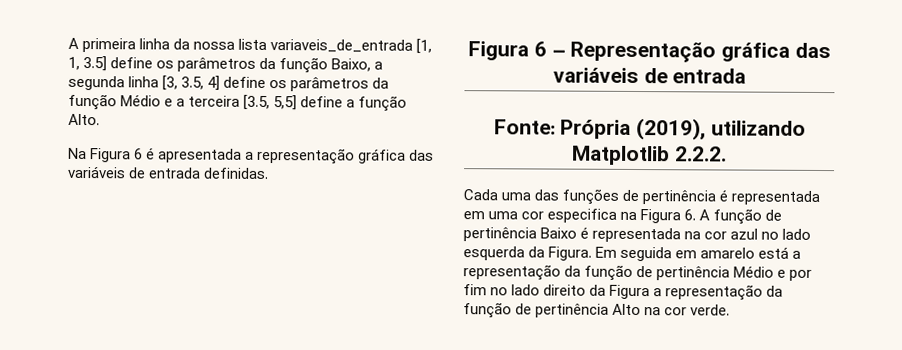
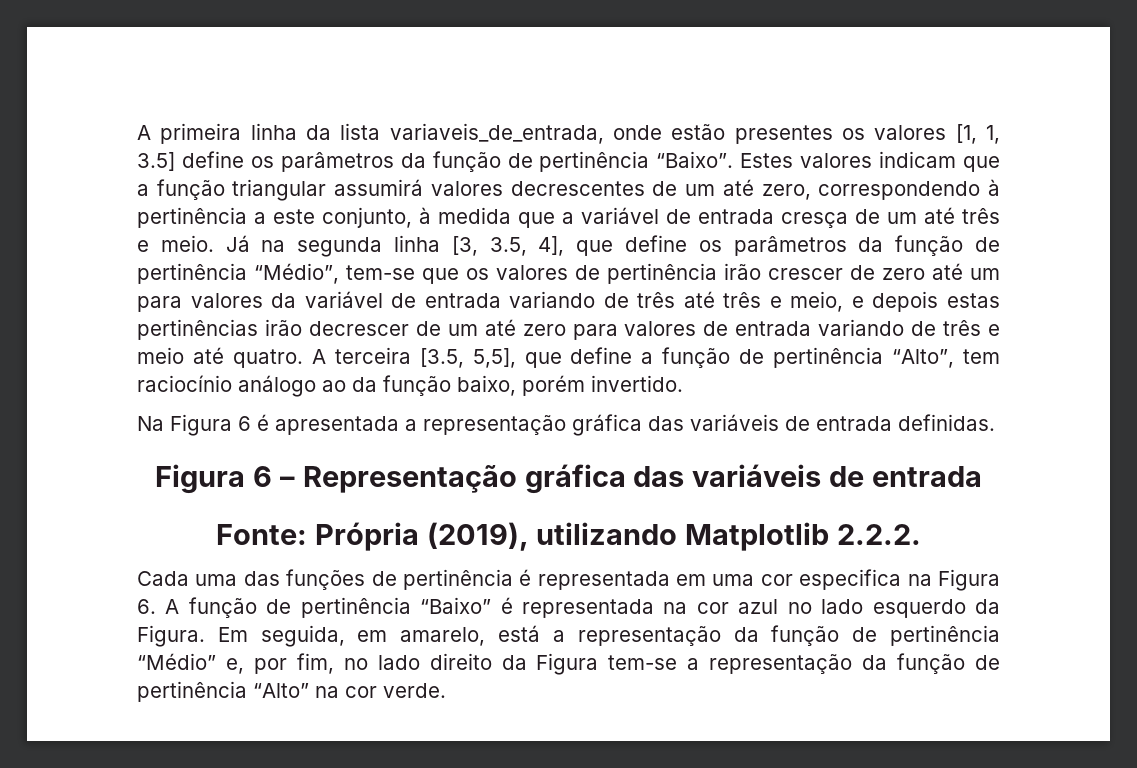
[193,38,414,53] nossa lista variaveis_de_entrada -> [340,123,947,144] lista variaveis_de_entrada, onde estão presentes os valores
[331,58,384,72] Baixo, a -> [507,151,1000,172] [137,179,1001,201] [137,207,1000,228] [137,235,286,252] de pertinência “Baixo”. Estes valores indicam que a função triangular assumirá valores decrescentes de um até zero, correspondendo à pertinência a este conjunto, à medida que a variável de entrada cresça de um até três e meio. Já na
[207,75,390,92] [68,93,408,112] [68,113,100,126] 4] define os parâmetros da função Médio e a terceira [3.5, 5,5] define a função Alto. -> [538,235,1000,256] [137,263,1000,284] [137,291,1000,312] [137,319,1001,340] [137,347,1001,368] [137,375,683,397] 4], que define os parâmetros da função de pertinência “Médio”, tem-se que os valores de pertinência irão crescer de zero até um para valores da variável de entrada variando de três até três e meio, e depois estas pertinências irão decrescer de um até zero para valores de entrada variando de três e meio até quatro. A terceira [3.5, 5,5], que define a função de pertinência “Alto”, tem raciocínio análogo ao da função baixo, porém invertido.
[540,227,578,239] Baixo -> [420,597,492,614] “Baixo”
[463,246,525,261] esquerda -> [872,599,966,618] esquerdo
[620,246,756,262] seguida em amarelo -> [260,625,486,647] seguida, em amarelo,
[733,265,813,281] [463,284,487,296] Médio e por fim -> [137,653,334,674] “Médio” e, por fim,
[653,284,784,301] [463,302,642,319] a representação da função de pertinência Alto -> [608,653,1001,674] [137,681,309,702] tem-se a representação da função de pertinência “Alto”

